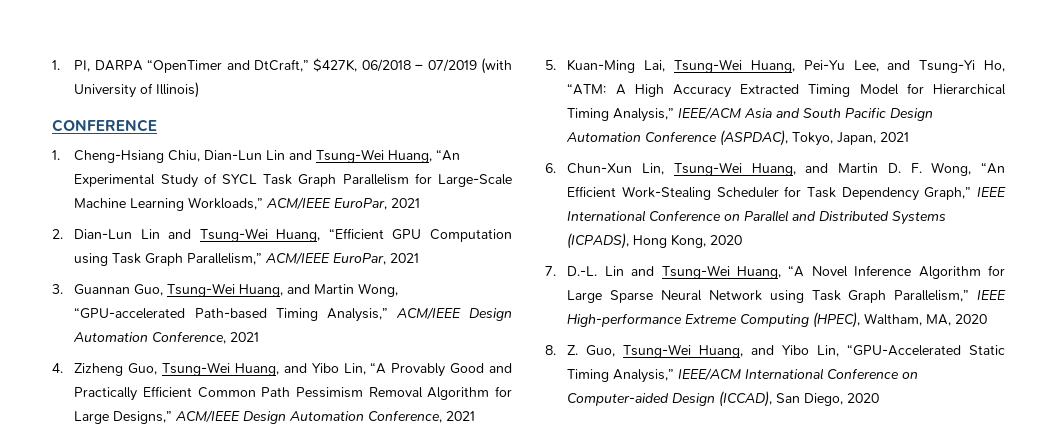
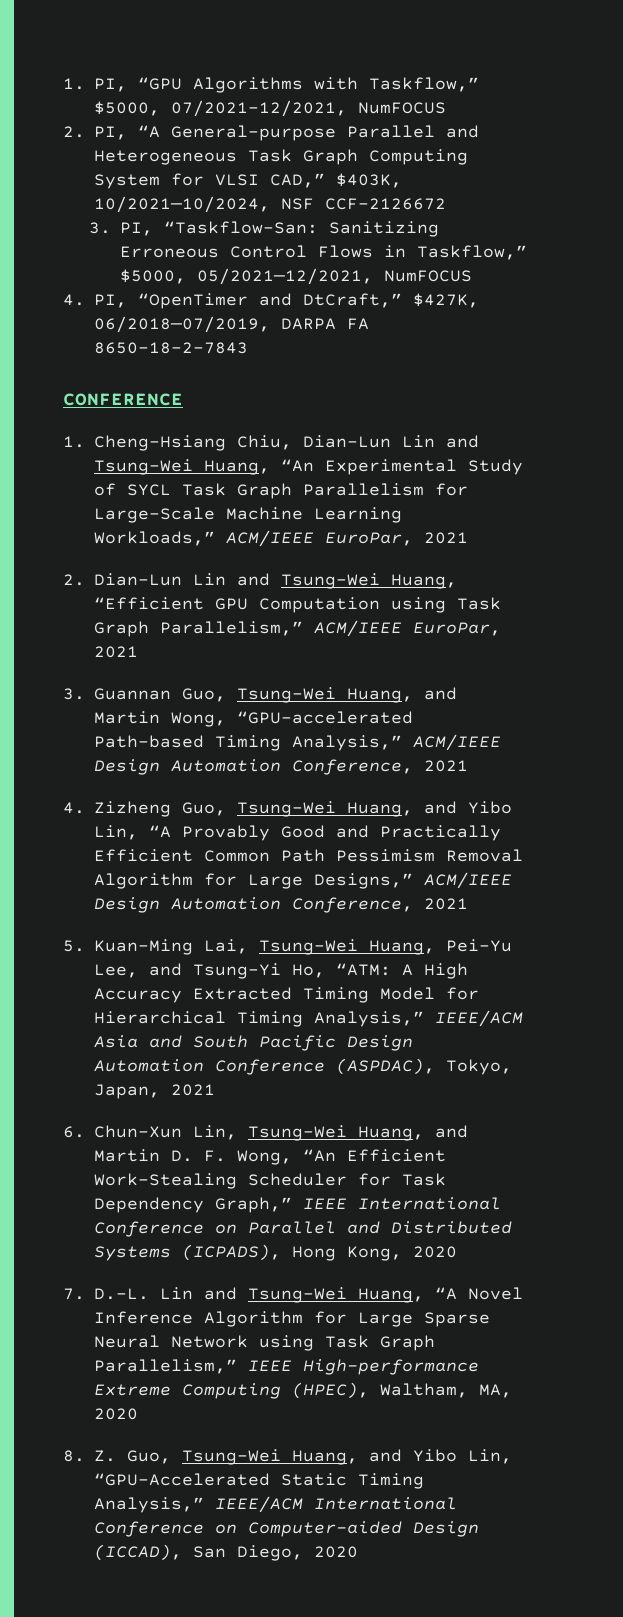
[94,58,512,74] [74,82,200,98] DARPA “OpenTimer and DtCraft,” $427K, 06/2018 – 07/2019 (with University of Illinois) -> [138,77,479,93] [94,100,446,117] [63,125,479,141] [94,149,468,165] [94,173,402,189] [94,196,446,213] [89,221,440,237] [120,245,528,260] [120,268,473,285] [63,293,479,309] [94,316,369,333] [94,342,248,354] “GPU Algorithms with Taskflow,” $5000, 07/2021-12/2021, NumFOCUS // 2. PI, “A General-purpose Parallel and Heterogeneous Task Graph Computing System for VLSI CAD,” $403K, 10/2021—10/2024, NSF CCF-2126672 // 3. PI, “Taskflow-San: Sanitizing Erroneous Control Flows in Taskflow,” $5000, 05/2021—12/2021, NumFOCUS // 4. PI, “OpenTimer and DtCraft,” $427K, 06/2018—07/2019, DARPA FA 8650-18-2-7843

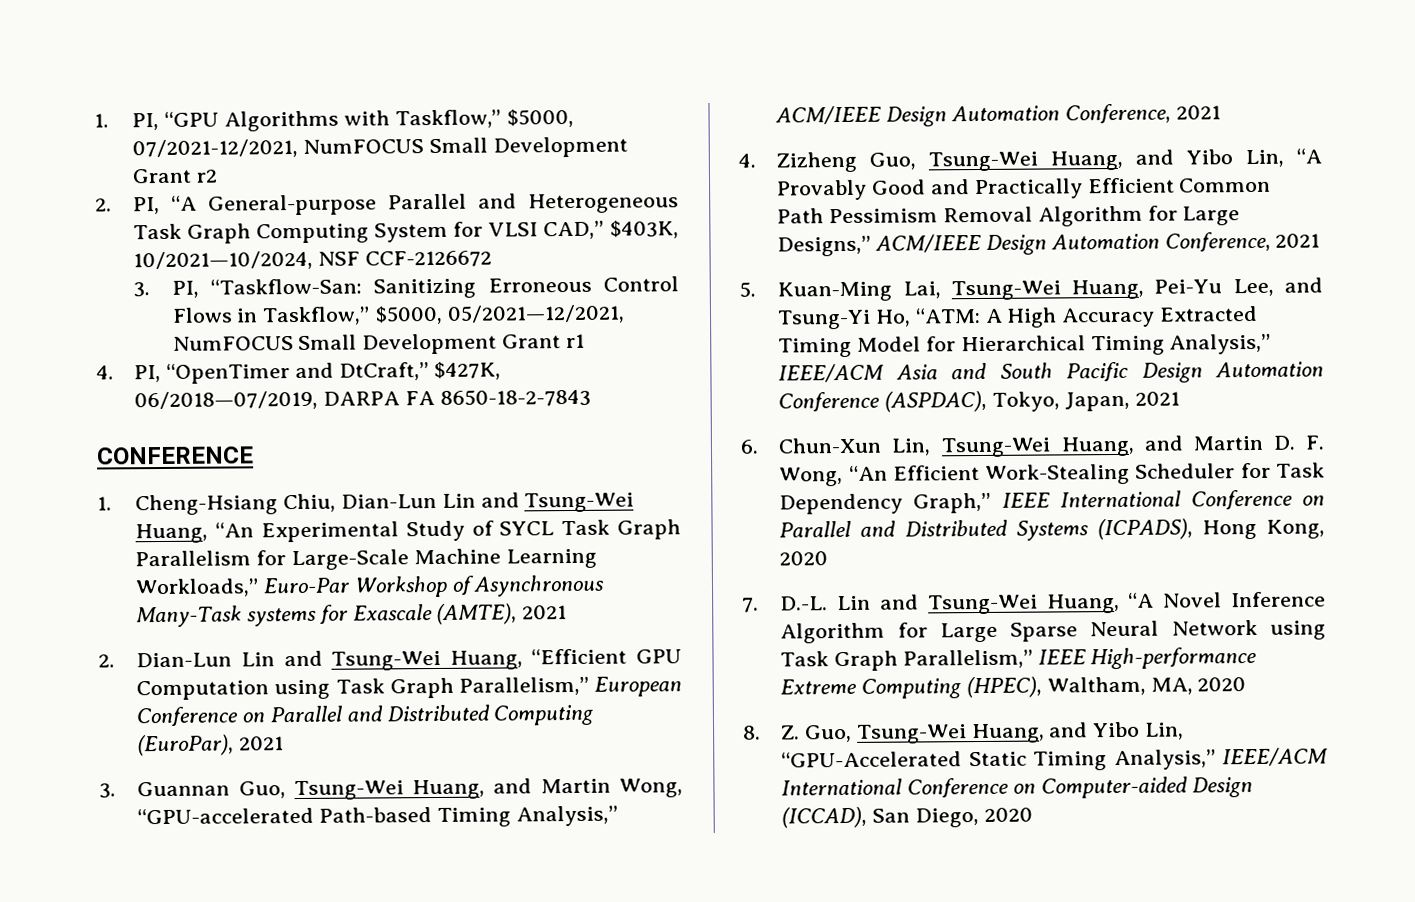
(446, 108) none -> [428,136,628,158] [132,168,219,184] Small Development Grant r2
(473, 276) none -> [298,333,585,355] Small Development Grant r1
[226,530,413,547] ACM/IEEE EuroPar, -> [263,574,606,598] [136,603,518,628] Euro-Par Workshop of Asynchronous Many-Task systems for Exascale (AMTE),
[314,620,501,637] ACM/IEEE EuroPar, -> [594,676,682,697] [136,704,595,728] [137,734,235,757] European Conference on Parallel and Distributed Computing (EuroPar),

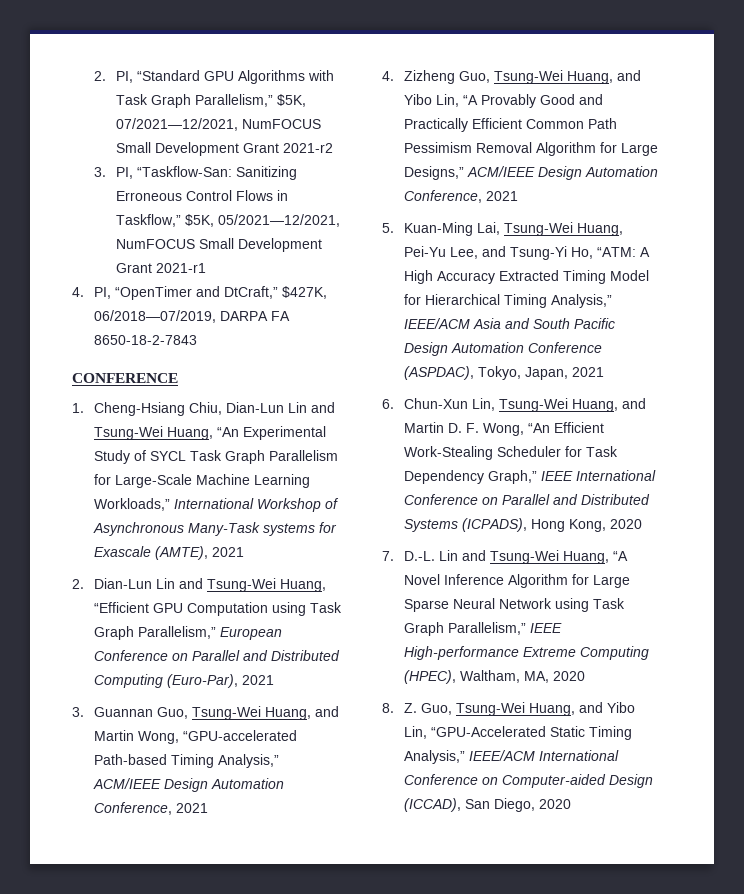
[94,108,575,132] [132,136,628,159] [132,168,219,184] [95,193,679,216] [133,220,679,244] [133,250,492,271] 1. PI, “GPU Algorithms with Taskflow,” $5000, 07/2021-12/2021, NumFOCUS Small Development Grant r2 // 2. PI, “A General-purpose Parallel and Heterogeneous Task Graph Computing System for VLSI CAD,” $403K, 10/2021—10/2024, NSF CCF-2126672 -> [94,70,335,84] [116,94,307,108] [116,118,322,131] [116,142,334,156] 2. PI, “Standard GPU Algorithms with Task Graph Parallelism,” $5K, 07/2021—12/2021, NumFOCUS Small Development Grant 2021-r2
[373,305,443,325] $5000, -> [185,214,215,227] $5K,
[565,333,585,349] r1 -> [156,263,207,273] 2021-r1
[263,577,351,594] Euro-Par -> [174,498,255,509] International
[137,734,235,757] (EuroPar), -> [167,674,239,688] (Euro-Par),

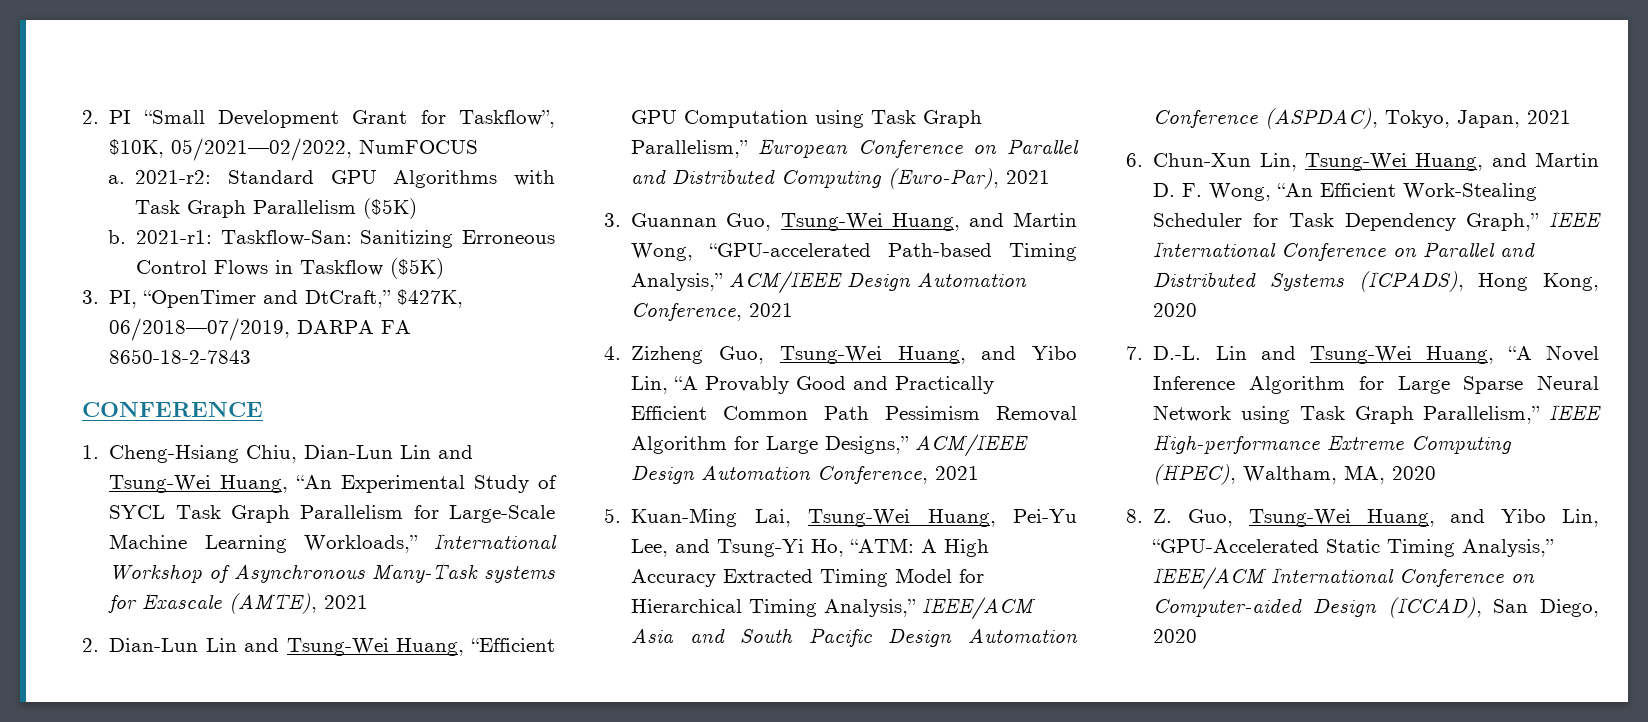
[94,70,201,83] 2. PI, “Standard -> [82,110,555,128] [109,138,479,161] [108,170,314,184] 2. PI “Small Development Grant for Taskflow”, $10K, 05/2021—02/2022, NumFOCUS // a. 2021-r2: Standard
[195,94,307,107] [116,118,322,131] [116,142,334,156] [94,166,233,179] Parallelism,” $5K, 07/2021—12/2021, NumFOCUS Small Development Grant 2021-r2 // 3. PI, “Taskflow-San: -> [253,198,418,219] [108,230,352,246] Parallelism ($5K) // b. 2021-r1: Taskflow-San:
[116,214,341,227] [116,238,323,252] [116,263,207,273] [72,287,84,297] Taskflow,” $5K, 05/2021—12/2021, NumFOCUS Small Development Grant 2021-r1 // 4. -> [300,258,445,279] [82,290,99,304] Taskflow ($5K) // 3.

